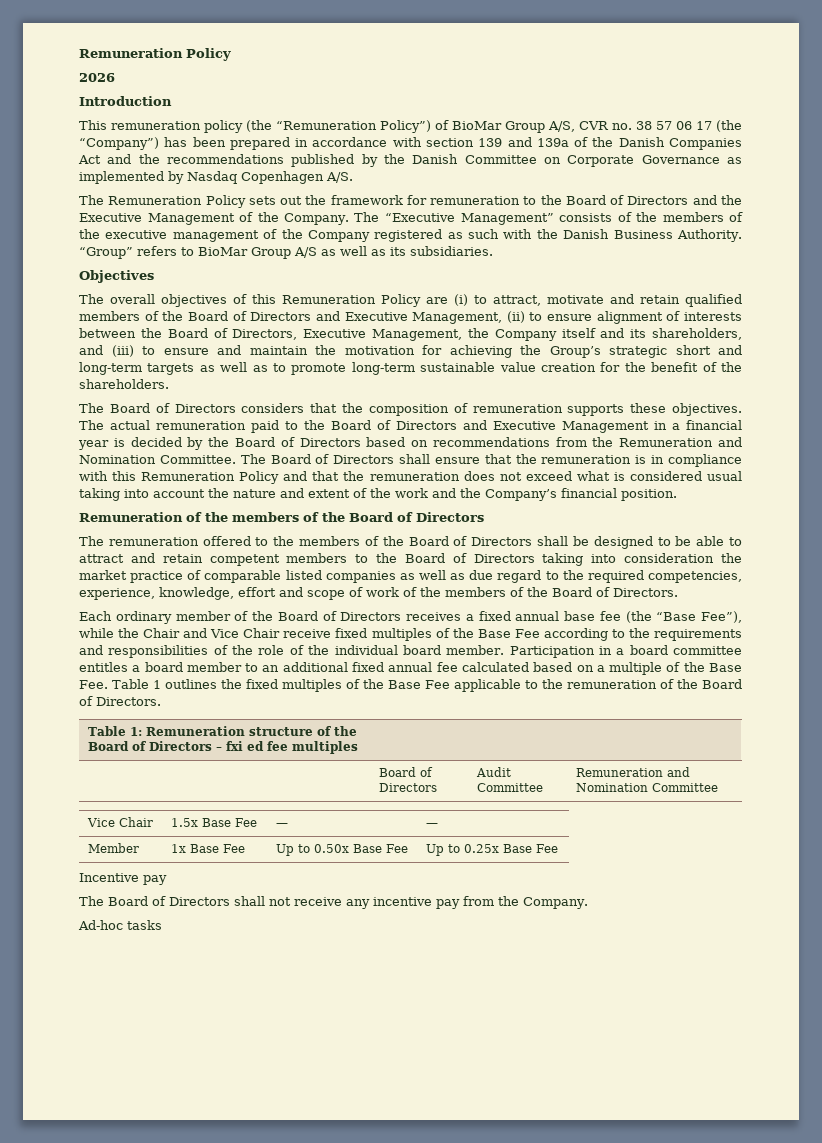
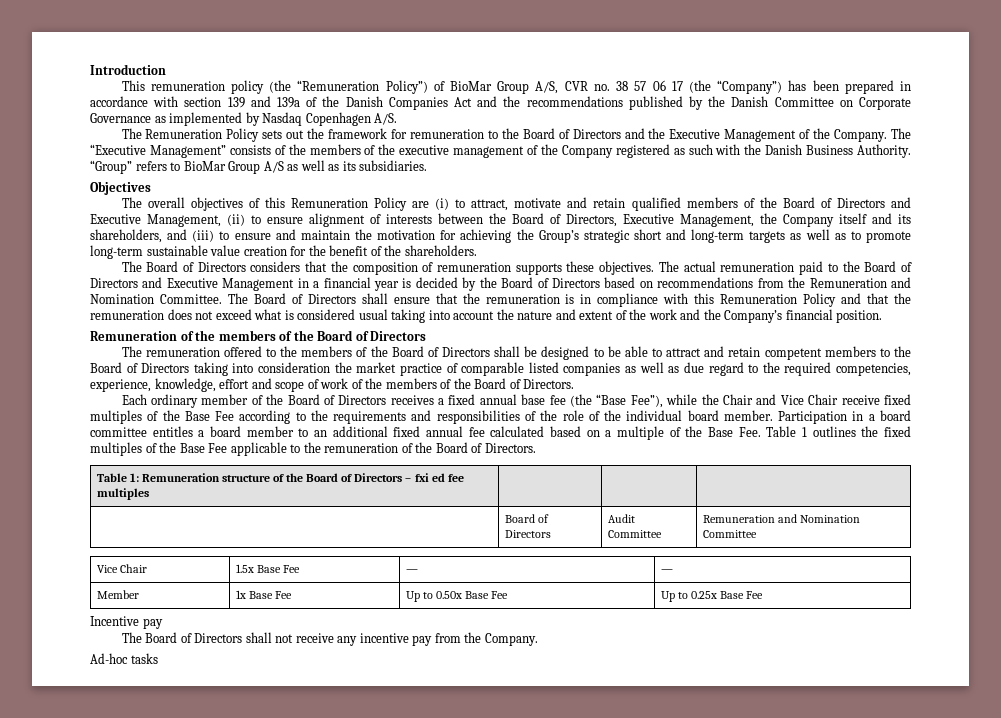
[79,48,231,61] [79,73,115,82] Remuneration Policy // 2026 // -> (90, 69) none

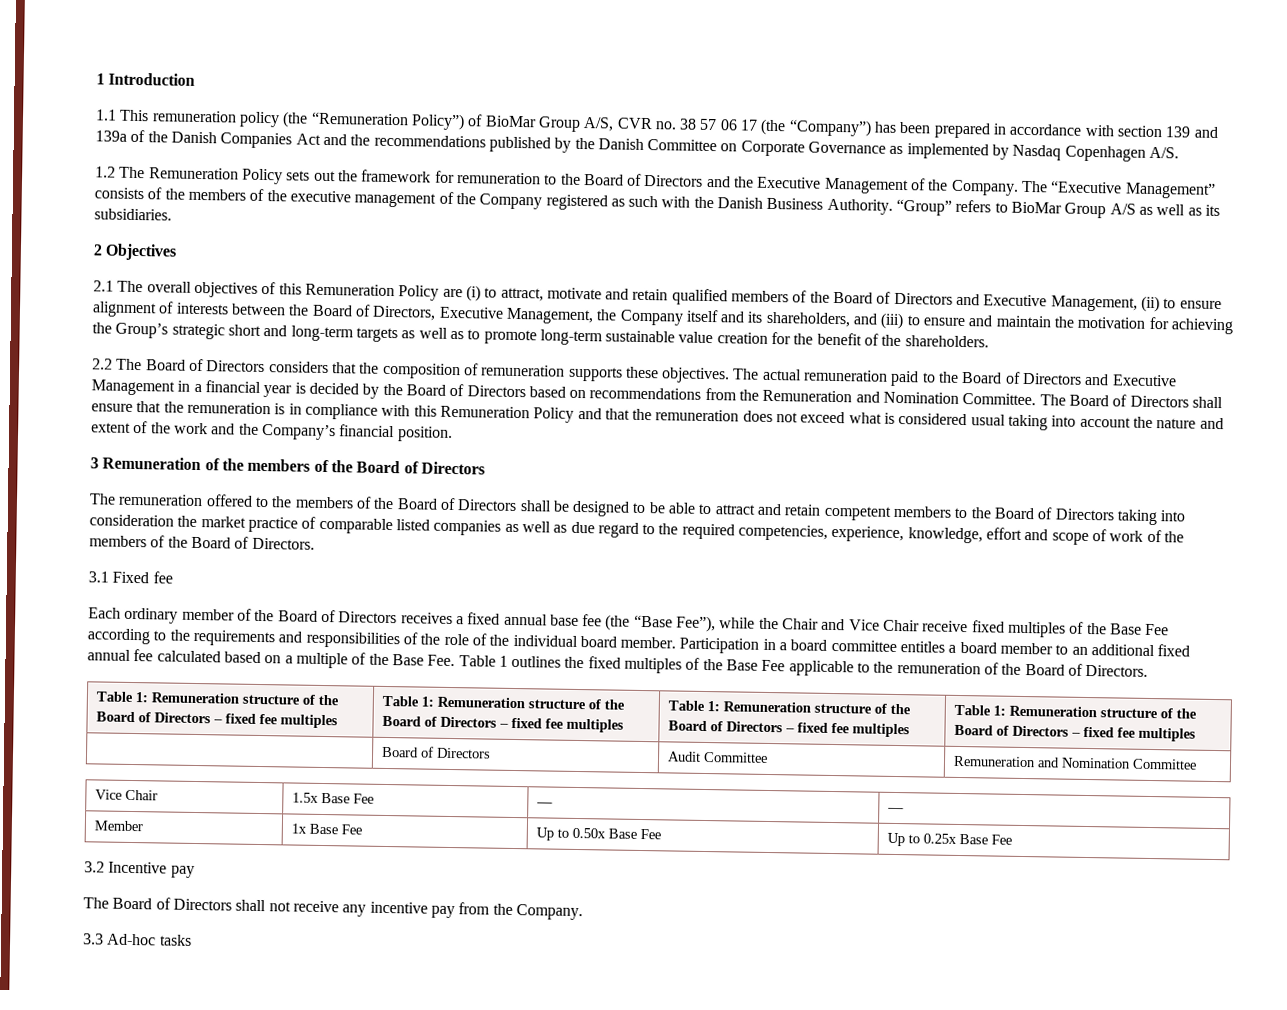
(90, 69) none -> [96,73,105,85] 1
(166, 69) none -> [95,109,117,121] 1.1
(398, 119) none -> [95,166,116,178] 1.2
(428, 165) none -> [93,244,103,256] 2
(151, 188) none -> [93,280,114,292] 2.1
(477, 250) none -> [92,358,113,370] 2.2
(883, 316) none -> [90,457,99,469] 3
(575, 384) none -> [88,571,173,584] // 3.1 Fixed fee
[414,473,464,482] [96,488,149,500] fxi ed fee multiples | | | -> [225,713,339,729] [382,695,626,710] [382,715,625,733] [668,700,912,715] [668,720,911,738] [954,704,1198,719] [954,724,1197,742] fixed fee multiples | Table 1: Remuneration structure of the Board of Directors – fixed fee multiples | Table 1: Remuneration structure of the Board of Directors – fixed fee multiples | Table 1: Remuneration structure of the Board of Directors – fixed fee multiples
(763, 595) none -> [84,861,105,873] 3.2
(538, 639) none -> [83,933,104,945] 3.3

